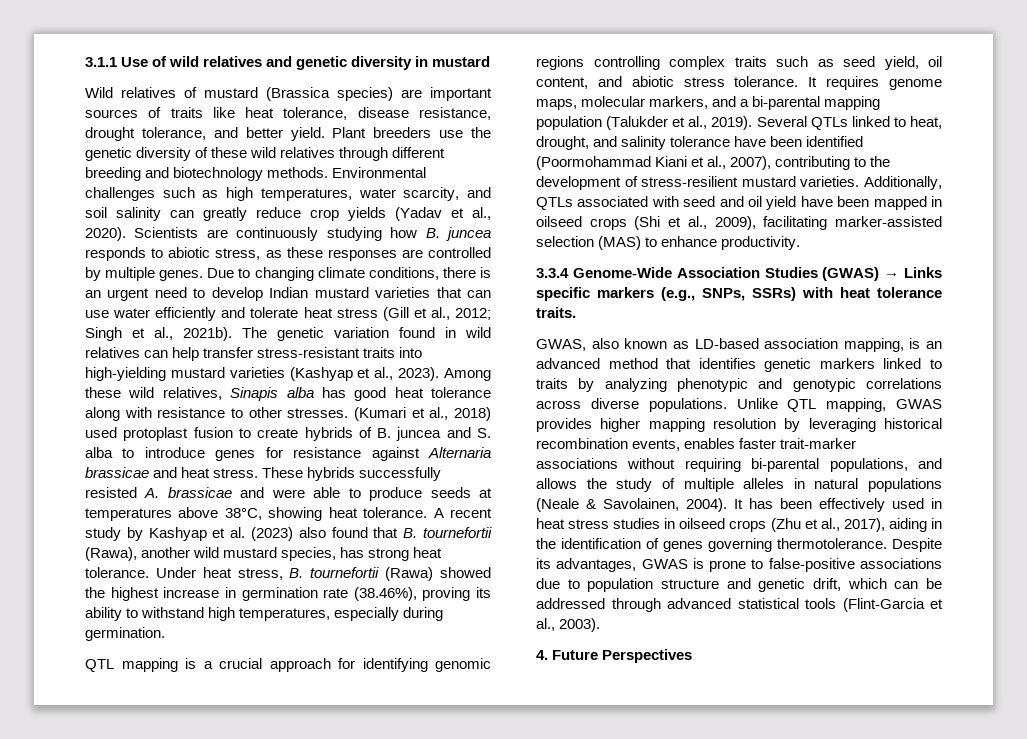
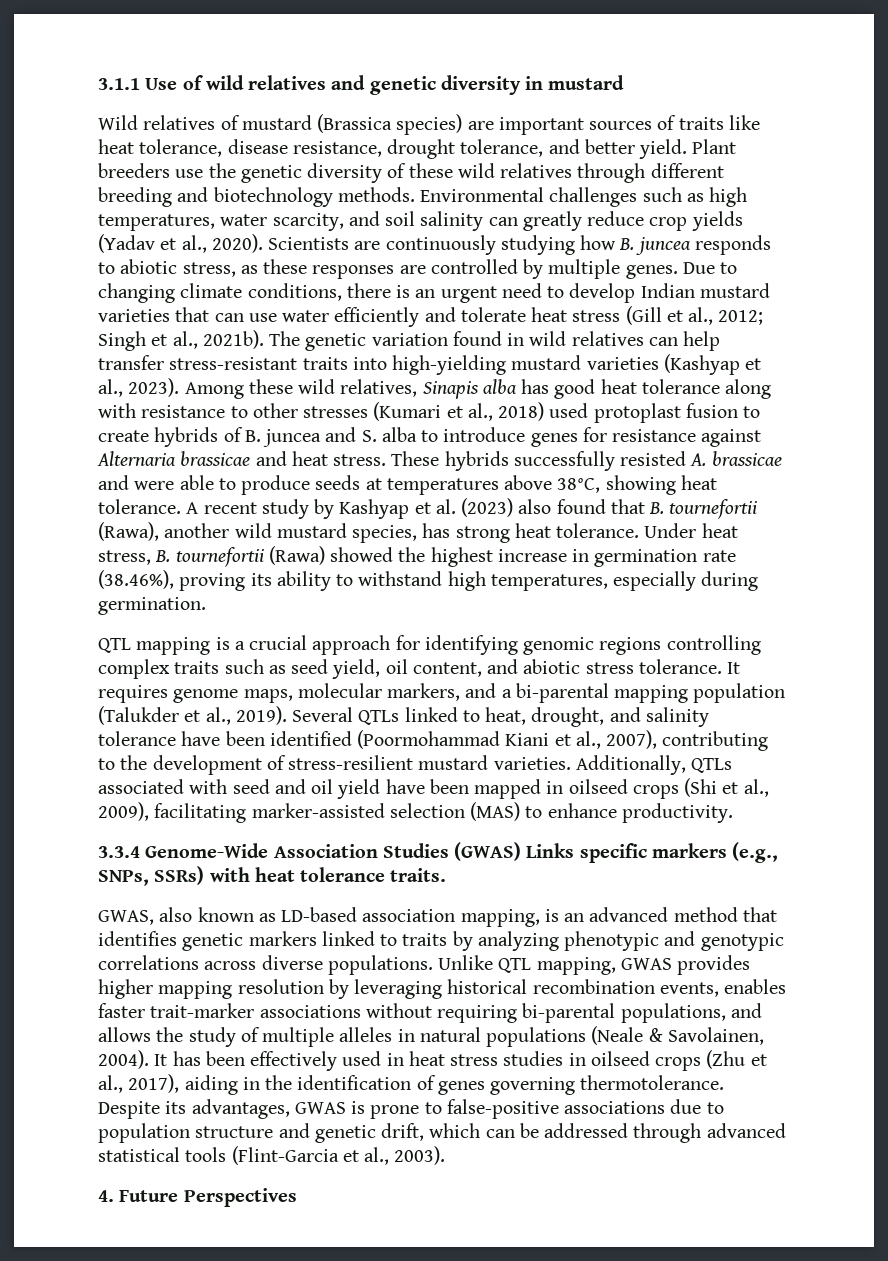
[287,408,349,418] stresses. -> [303,406,369,418] stresses
[884,272,900,278] → -> (522, 851) none

